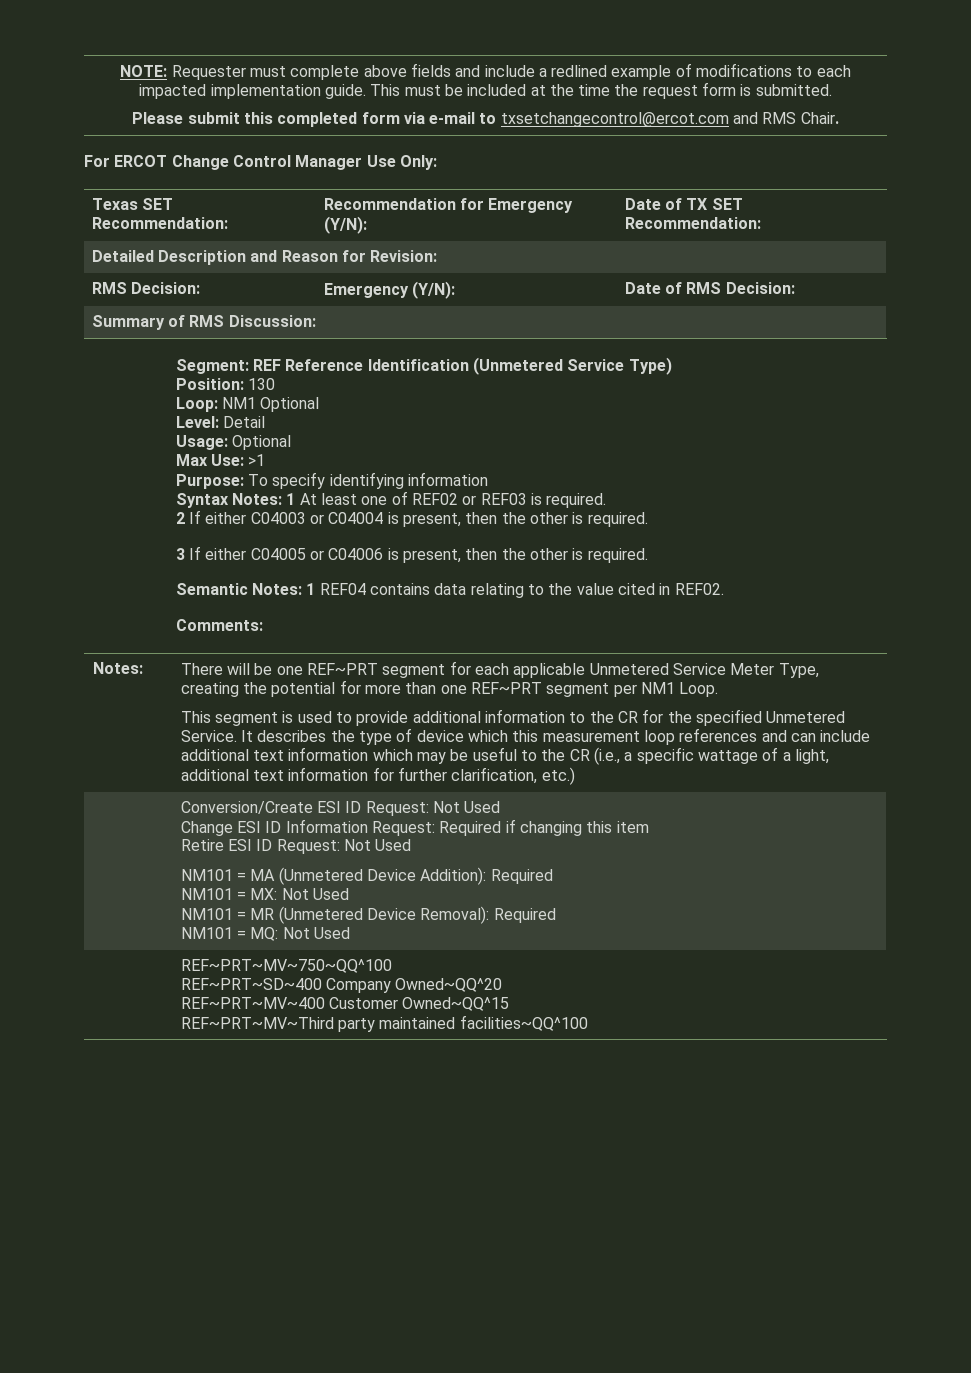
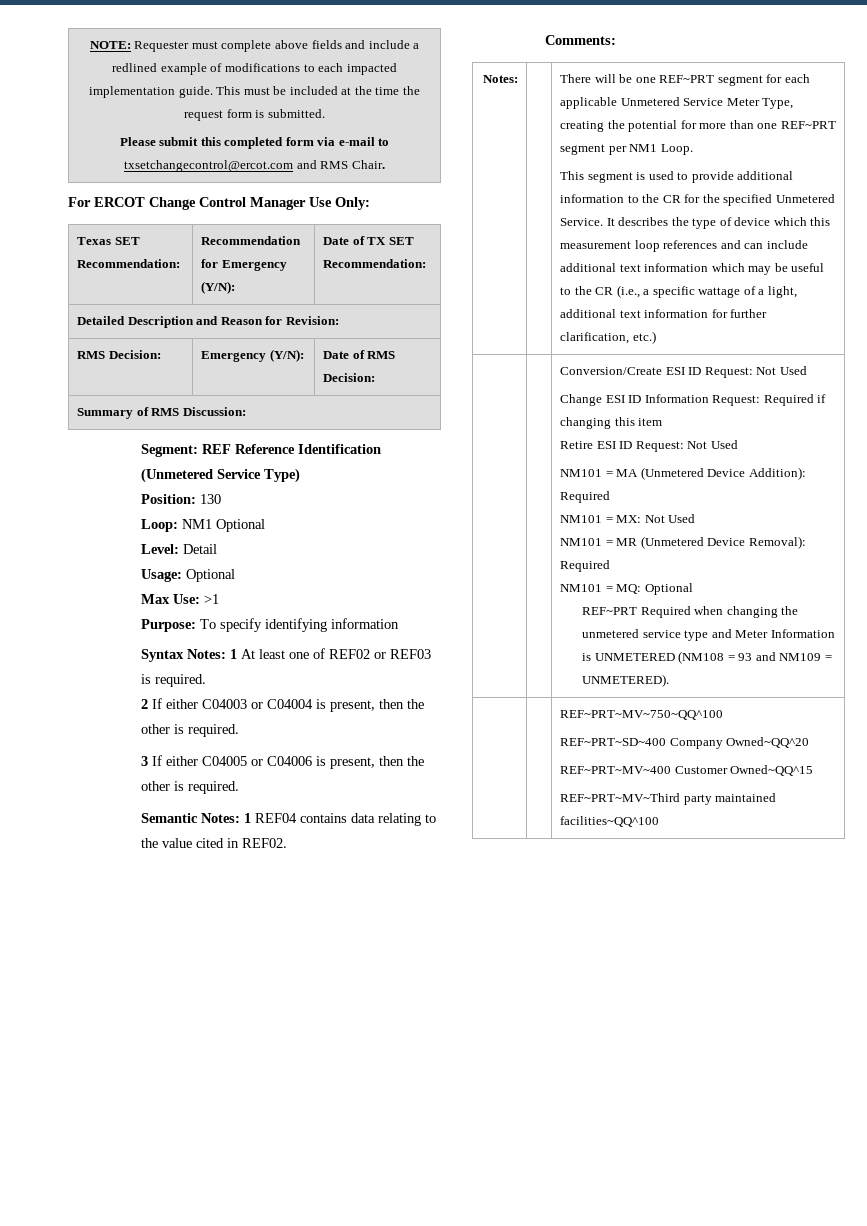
[282,927,351,939] Not Used -> [644,583,693,595] [582,606,799,618] [582,629,835,641] [582,651,832,664] [582,674,670,687] Optional // REF~PRT Required when changing the unmetered service type and Meter Information is UNMETERED (NM108 = 93 and NM109 = UNMETERED).

